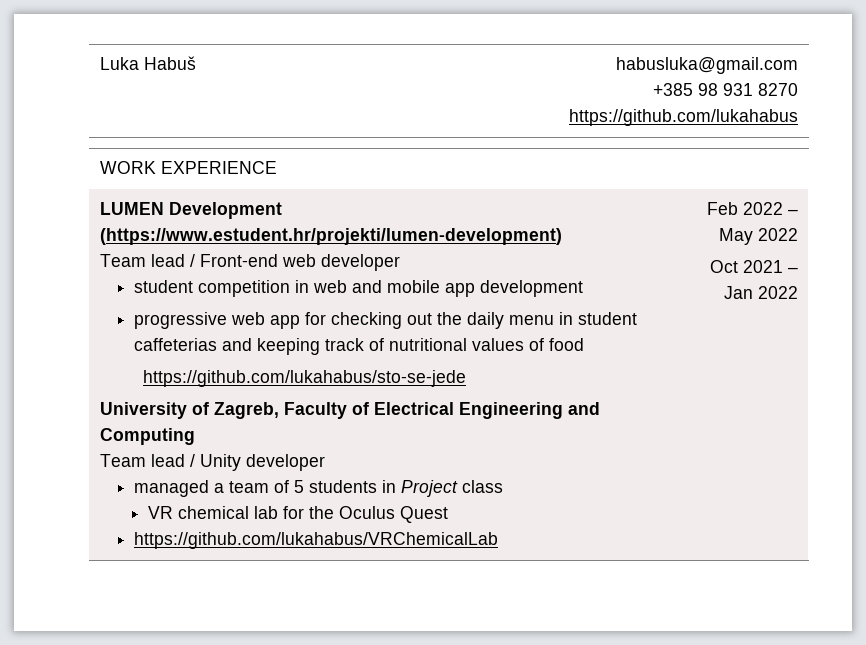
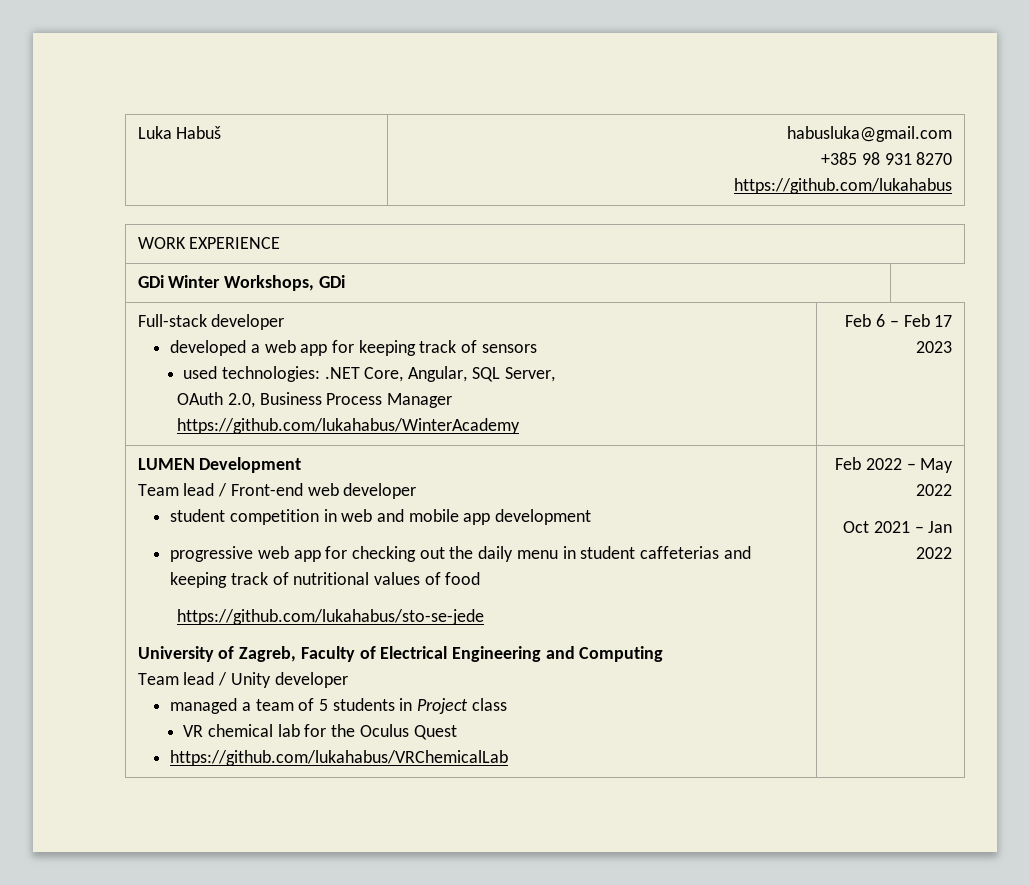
(278, 167) none -> [137,275,345,291] [137,314,285,330] [170,340,537,356] [183,366,555,382] [177,392,453,408] [177,418,521,434] [845,314,953,327] [916,341,953,353] // GDi Winter Workshops, GDi // Full-stack developer // developed a web app for keeping track of sensors // used technologies: .NET Core, Angular, SQL Server, // OAuth 2.0, Business Process Manager // https://github.com/lukahabus/WinterAcademy | Feb 6 – Feb 17 2023
[100,228,563,245] (https://www.estudent.hr/projekti/lumen-development) -> (302, 465) none

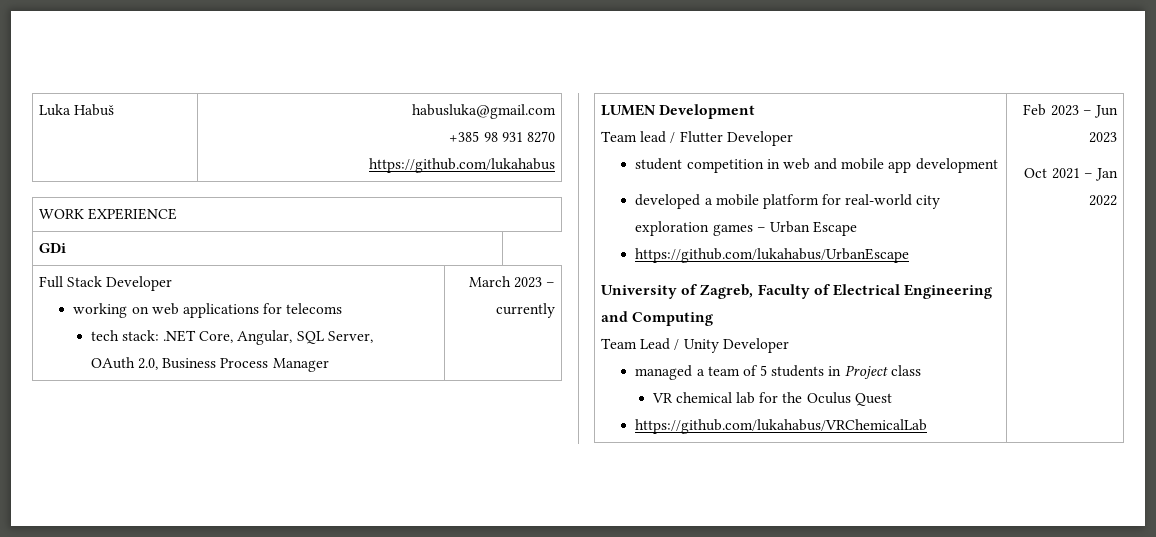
[168,275,345,291] [137,314,285,330] [170,340,537,356] [183,366,321,382] Winter Workshops, GDi // Full-stack developer // developed a web app for keeping track of sensors // used technologies: -> [39,276,173,291] [73,303,343,318] [90,330,159,341] // Full Stack Developer // working on web applications for telecoms // tech stack:
[177,418,521,434] [845,314,953,327] [916,341,953,353] // https://github.com/lukahabus/WinterAcademy | Feb 6 – Feb 17 2023 -> [468,276,555,288] [495,303,555,318] | March 2023 – currently
[230,483,417,499] Front-end web developer -> [679,131,793,146] Flutter Developer
[170,546,751,562] [170,572,481,588] [177,609,485,625] progressive web app for checking out the daily menu in student caffeterias and keeping track of nutritional values of food // https://github.com/lukahabus/sto-se-jede -> [635,194,941,209] [635,221,858,236] [635,248,910,263] developed a mobile platform for real-world city exploration games – Urban Escape // https://github.com/lukahabus/UrbanEscape
[183,672,215,685] lead -> [640,338,671,350] Lead
[274,672,348,688] developer -> [722,338,789,353] Developer
[865,458,954,473] [916,484,953,496] 2022 – May 2022 -> [1050,105,1118,118] [1088,132,1117,143] 2023 – Jun 2023

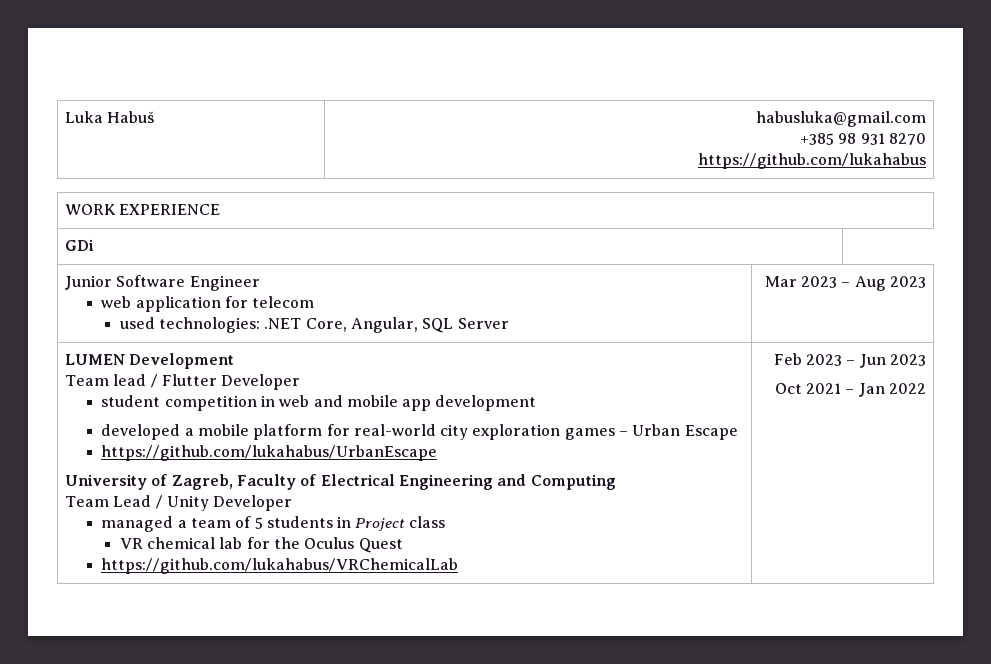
[39,276,173,291] [73,303,343,318] [90,330,373,345] [90,357,329,372] [468,276,555,288] [495,303,555,318] Full Stack Developer // working on web applications for telecoms // tech stack: .NET Core, Angular, SQL Server, // OAuth 2.0, Business Process Manager | March 2023 – currently -> [65,275,260,291] [101,296,315,312] [119,317,509,333] [764,276,926,291] Junior Software Engineer // web application for telecom // used technologies: .NET Core, Angular, SQL Server | Mar 2023 – Aug 2023

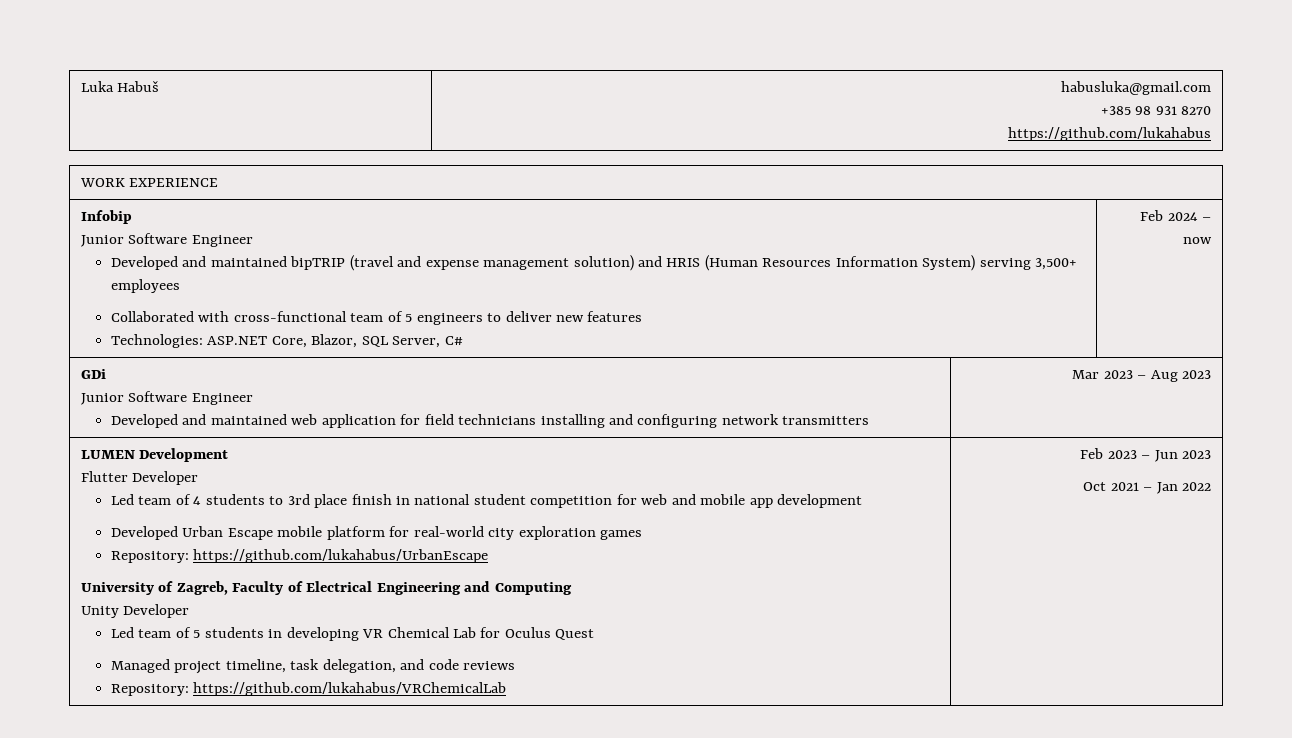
[65,239,95,251] [65,275,260,291] [101,296,315,312] [119,317,509,333] GDi // Junior Software Engineer // web application for telecom // used technologies: .NET Core, Angular, SQL Server -> [80,210,132,224] [80,233,253,247] [110,255,1078,271] [110,279,180,293] [110,311,643,325] [110,334,463,348] [1140,210,1212,221] [1183,237,1213,244] [80,369,106,379] [80,391,253,405] [110,414,870,428] Infobip // Junior Software Engineer // Developed and maintained bipTRIP (travel and expense management solution) and HRIS (Human Resources Information System) serving 3,500+ employees // Collaborated with cross-functional team of 5 engineers to deliver new features // Technologies: ASP.NET Core, Blazor, SQL Server, C# | Feb 2024 – now // GDi // Junior Software Engineer // Developed and maintained web application for field technicians installing and configuring network transmitters
[65,374,158,388] Team lead / -> (229, 455) none
(301, 382) none -> [110,494,471,508] Led team of 4 students to 3rd place finish in national
[260,395,275,407] in -> [616,494,637,505] for
[101,424,194,440] developed a -> [110,526,273,540] Developed Urban Escape
[619,424,738,440] – Urban Escape // -> [110,551,189,563] // Repository:
[65,495,163,509] Team Lead / -> (572, 588) none
[101,516,187,532] managed a -> [110,627,134,638] Led
[355,516,445,531] [119,537,403,553] Project class // VR chemical lab for the Oculus Quest // -> [286,627,595,641] [110,659,516,674] [110,684,189,696] developing VR Chemical Lab for Oculus Quest // Managed project timeline, task delegation, and code reviews // Repository:

